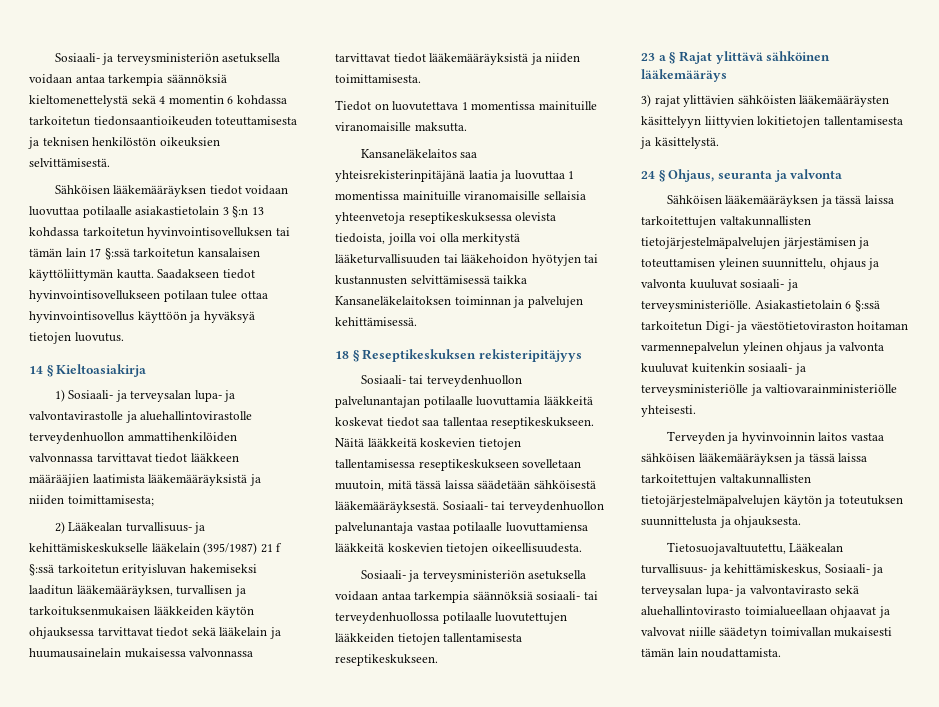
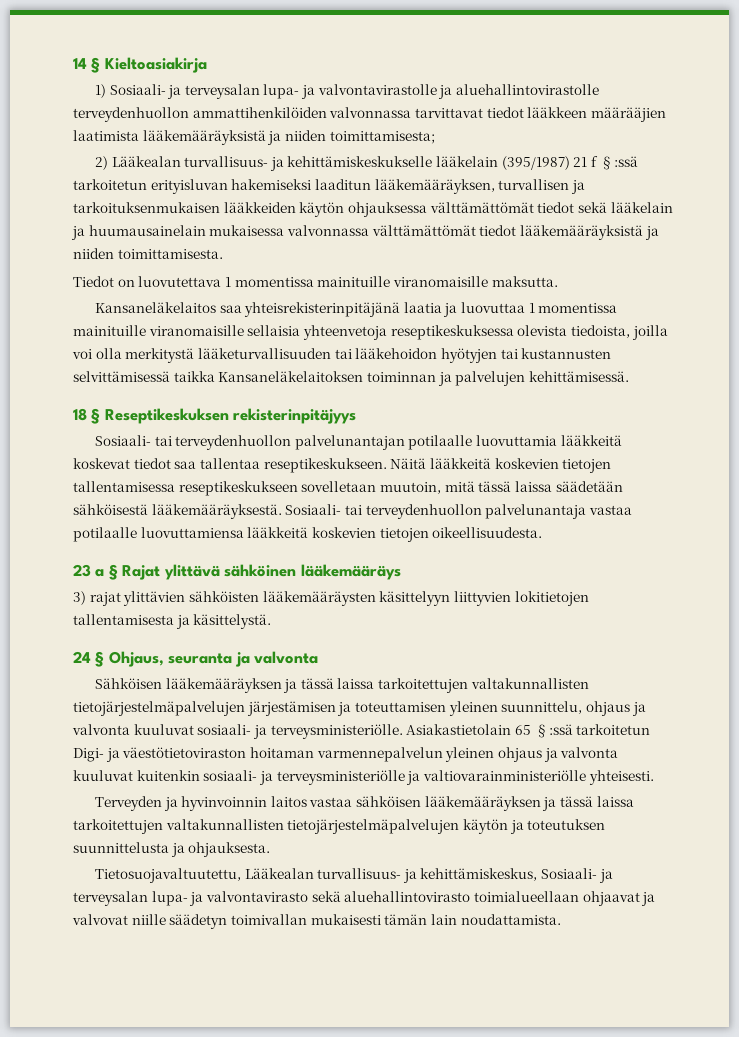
[54,53,281,65] [29,74,227,86] [29,95,287,107] [29,116,298,126] [28,137,220,149] [29,158,110,167] [54,185,289,197] [29,206,264,218] [29,227,290,239] [29,248,260,260] [29,269,255,281] [29,290,268,302] [29,311,255,323] [29,332,124,344] Sosiaali- ja terveysministeriön asetuksella voidaan antaa tarkempia säännöksiä kieltomenettelystä sekä 4 momentin 6 kohdassa tarkoitetun tiedonsaantioikeuden toteuttamisesta ja teknisen henkilöstön oikeuksien selvittämisestä. // Sähköisen lääkemääräyksen tiedot voidaan luovuttaa potilaalle asiakastietolain 3 §:n 13 kohdassa tarkoitetun hyvinvointisovelluksen tai tämän lain 17 §:ssä tarkoitetun kansalaisen käyttöliittymän kautta. Saadakseen tiedot hyvinvointisovellukseen potilaan tulee ottaa hyvinvointisovellus käyttöön ja hyväksyä tietojen luovutus. // -> (73, 63) none
[97,627,153,636] tarvittavat -> [429,202,534,213] välttämättömät
[335,53,390,62] tarvittavat -> [371,225,476,236] välttämättömät
[478,349,582,362] rekisteripitäjyys -> [233,408,357,424] rekisterinpitäjyys
[360,570,587,582] [335,591,598,603] [335,612,568,624] [335,633,523,645] [335,654,438,666] // Sosiaali- ja terveysministeriön asetuksella voidaan antaa tarkempia säännöksiä sosiaali- tai terveydenhuollossa potilaalle luovutettujen lääkkeiden tietojen tallentamisesta reseptikeskukseen. -> (543, 532) none
[845,301,852,309] 6 -> [514,725,531,735] 65

